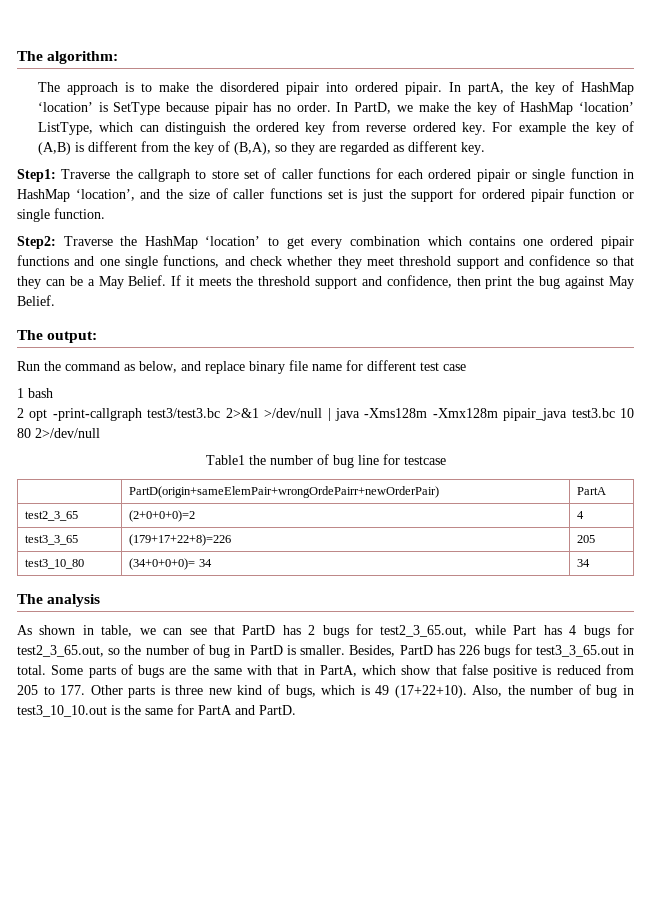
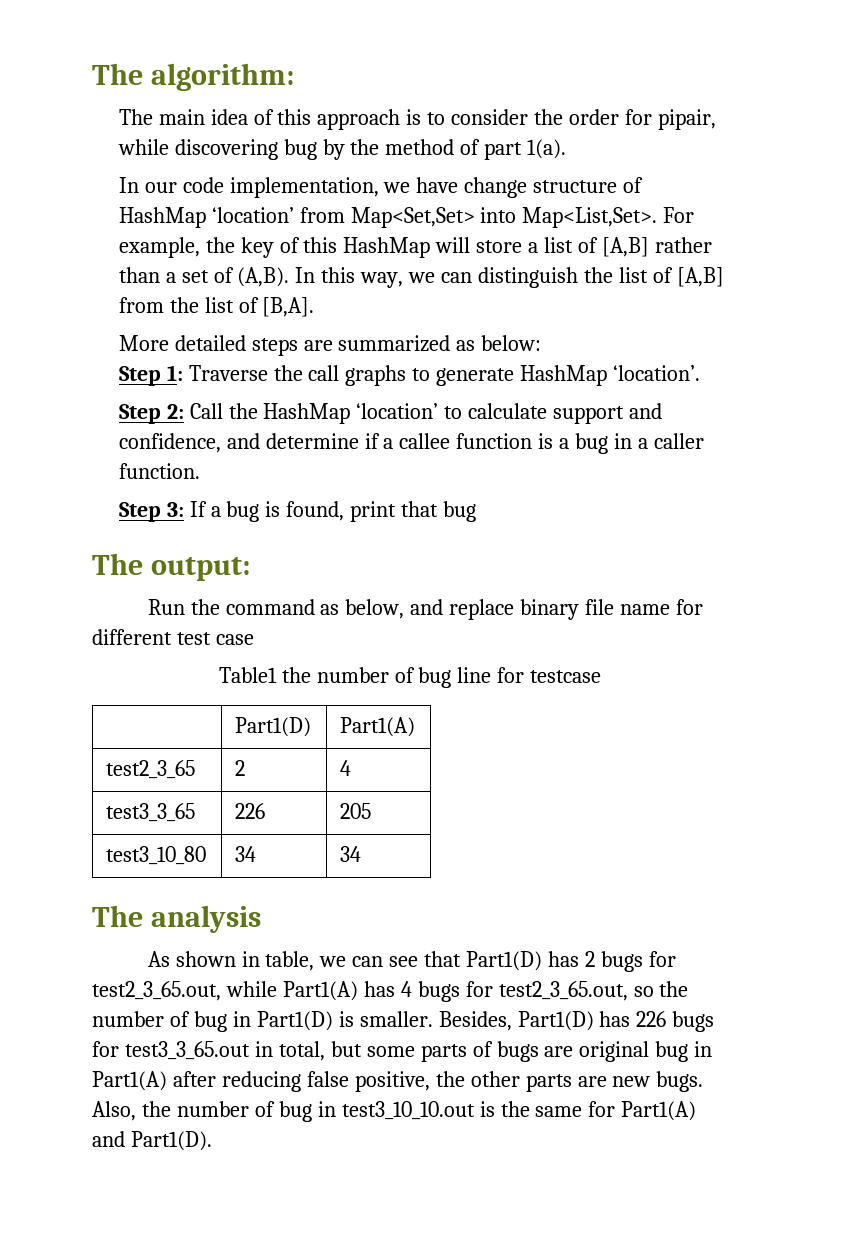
[66,81,635,95] [37,101,635,115] [37,121,634,135] [37,141,485,155] [17,168,635,182] [17,188,634,202] [17,208,105,222] [17,236,635,249] [17,255,634,269] [17,275,635,289] [17,295,55,306] approach is to make the disordered pipair into ordered pipair. In partA, the key of HashMap ‘location’ is SetType because pipair has no order. In PartD, we make the key of HashMap ‘location’ ListType, which can distinguish the ordered key from reverse ordered key. For example the key of (A,B) is different from the key of (B,A), so they are regarded as different key. // Step1: Traverse the callgraph to store set of caller functions for each ordered pipair or single function in HashMap ‘location’, and the size of caller functions set is just the support for ordered pipair function or single function. // Step2: Traverse the HashMap ‘location’ to get every combination which contains one ordered pipair functions and one single functions, and check whether they meet threshold support and confidence so that they can be a May Belief. If it meets the threshold support and confidence, then print the bug against May Belief. -> [158,109,716,130] [117,139,567,160] [118,177,644,198] [118,207,695,228] [118,237,712,258] [118,267,724,288] [118,297,315,317] [118,335,542,356] [118,365,701,386] [118,403,663,424] [118,433,704,454] [118,463,200,479] [118,501,477,522] main idea of this approach is to consider the order for pipair, while discovering bug by the method of part 1(a). // In our code implementation, we have change structure of HashMap ‘location’ from Map<Set,Set> into Map<List,Set>. For example, the key of this HashMap will store a list of [A,B] rather than a set of (A,B). In this way, we can distinguish the list of [A,B] from the list of [B,A]. // More detailed steps are summarized as below: // Step 1: Traverse the call graphs to generate HashMap ‘location’. // Step 2: Call the HashMap ‘location’ to calculate support and confidence, and determine if a callee function is a bug in a caller function. // Step 3: If a bug is found, print that bug
[17,388,53,398] [17,408,634,421] [17,428,100,438] // 1 bash // 2 opt -print-callgraph test3/test3.bc 2>&1 >/dev/null | java -Xms128m -Xmx128m pipair_java test3.bc 10 80 2>/dev/null -> (254, 639) none
[129,486,440,498] [577,487,607,495] PartD(origin+sameElemPair+wrongOrdePairr+newOrderPair) | PartA -> [235,717,312,737] [340,717,416,737] Part1(D) | Part1(A)
[129,510,196,522] (2+0+0+0)=2 -> [235,760,246,776] 2
[129,534,232,546] (179+17+22+8)=226 -> [235,803,266,819] 226
[129,558,196,570] (34+0+0+0)= -> (207, 855) none
[242,625,276,635] PartD -> [466,951,543,971] Part1(D)
[513,625,537,635] Part -> [282,981,358,1001] Part1(A)
[249,645,283,655] PartD -> [256,1011,333,1031] Part1(D)
[399,645,433,655] PartD -> [517,1011,594,1031] Part1(D)
[17,665,84,675] total. Some -> [278,1041,415,1061] total, but some
[191,664,634,678] [17,684,467,698] the same with that in PartA, which show that false positive is reduced from 205 to 177. Other parts is three new kind of bugs, which is 49 (17+22+10). -> [579,1041,713,1062] [92,1071,704,1092] original bug in Part1(A) after reducing false positive, the other parts are new bugs.
[198,705,296,715] PartA and PartD. -> [621,1101,697,1121] [92,1131,212,1151] Part1(A) and Part1(D).

